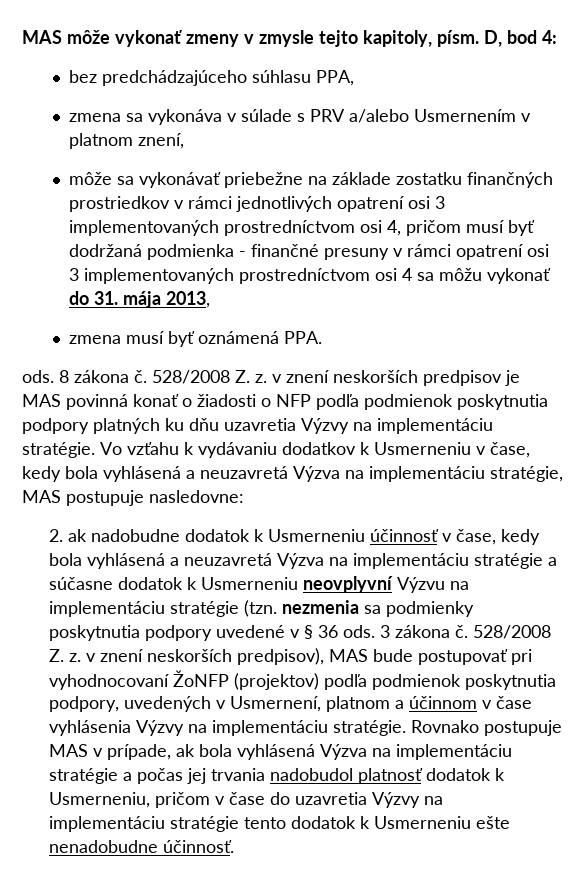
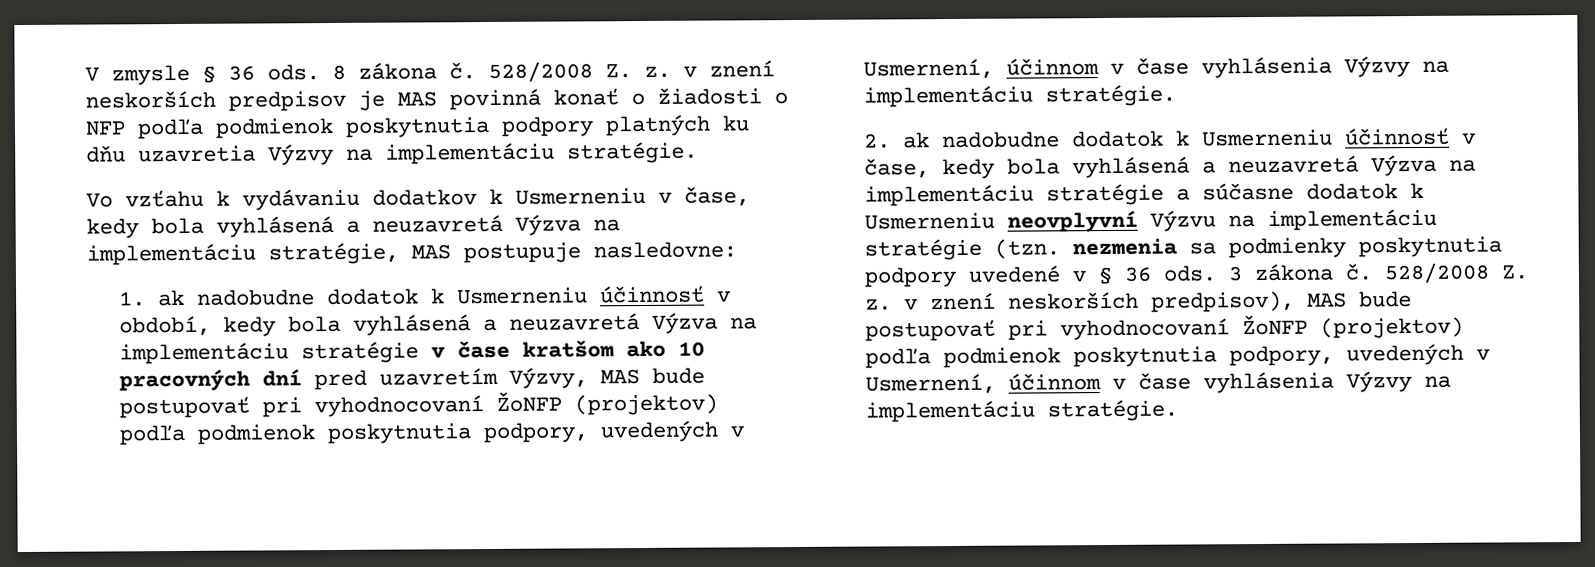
[22,30,557,47] [69,70,355,86] [69,109,532,125] [69,133,185,149] [69,172,554,188] [69,196,446,212] [69,220,536,236] [69,244,550,260] [69,268,552,284] [69,291,211,308] [69,331,323,347] MAS môže vykonať zmeny v zmysle tejto kapitoly, písm. D, bod 4: // bez predchádzajúceho súhlasu PPA, // zmena sa vykonáva v súlade s PRV a/alebo Usmernením v platnom znení, // môže sa vykonávať priebežne na základe zostatku finančných prostriedkov v rámci jednotlivých opatrení osi 3 implementovaných prostredníctvom osi 4, pričom musí byť dodržaná podmienka - finančné presuny v rámci opatrení osi 3 implementovaných prostredníctvom osi 4 sa môžu vykonať do 31. mája 2013, // zmena musí byť oznámená PPA. // -> [85,64,255,86] V zmysle § 36
(95, 450) none -> (698, 152) //
(244, 496) none -> [118,285,731,307] [118,312,757,337] [118,340,705,365] [118,367,705,392] [118,391,718,419] [118,420,744,446] [862,56,1449,80] [862,84,1176,108] // 1. ak nadobudne dodatok k Usmerneniu účinnosť v období, kedy bola vyhlásená a neuzavretá Výzva na implementáciu stratégie v čase kratšom ako 10 pracovných dní pred uzavretím Výzvy, MAS bude postupovať pri vyhodnocovaní ŽoNFP (projektov) podľa podmienok poskytnutia podpory, uvedených v Usmernení, účinnom v čase vyhlásenia Výzvy na implementáciu stratégie.
[326,696,533,712] [49,720,563,736] [49,744,513,760] [49,768,506,784] [49,792,444,808] [49,816,511,832] [49,840,235,853] platnom a účinnom v čase vyhlásenia Výzvy na implementáciu stratégie. Rovnako postupuje MAS v prípade, ak bola vyhlásená Výzva na implementáciu stratégie a počas jej trvania nadobudol platnosť dodatok k Usmerneniu, pričom v čase do uzavretia Výzvy na implementáciu stratégie tento dodatok k Usmerneniu ešte nenadobudne účinnosť. -> [1007,371,1451,394] [864,399,1178,423] účinnom v čase vyhlásenia Výzvy na implementáciu stratégie.

